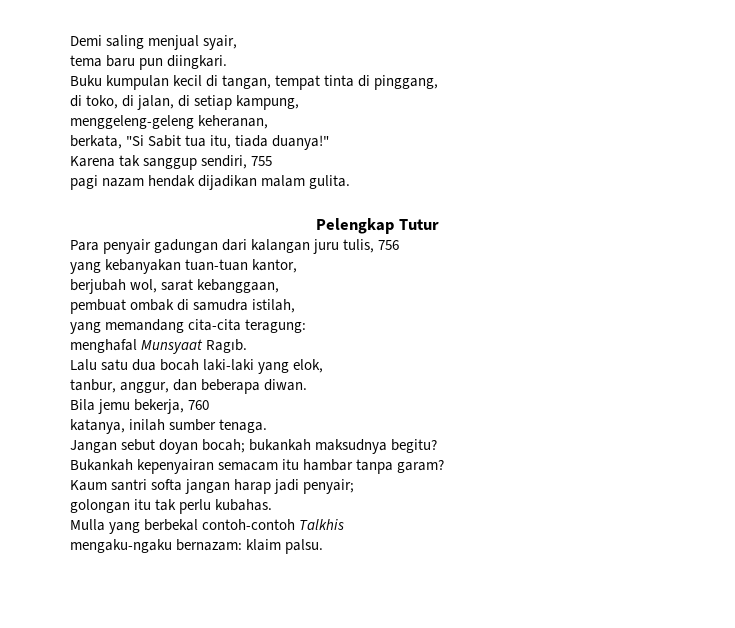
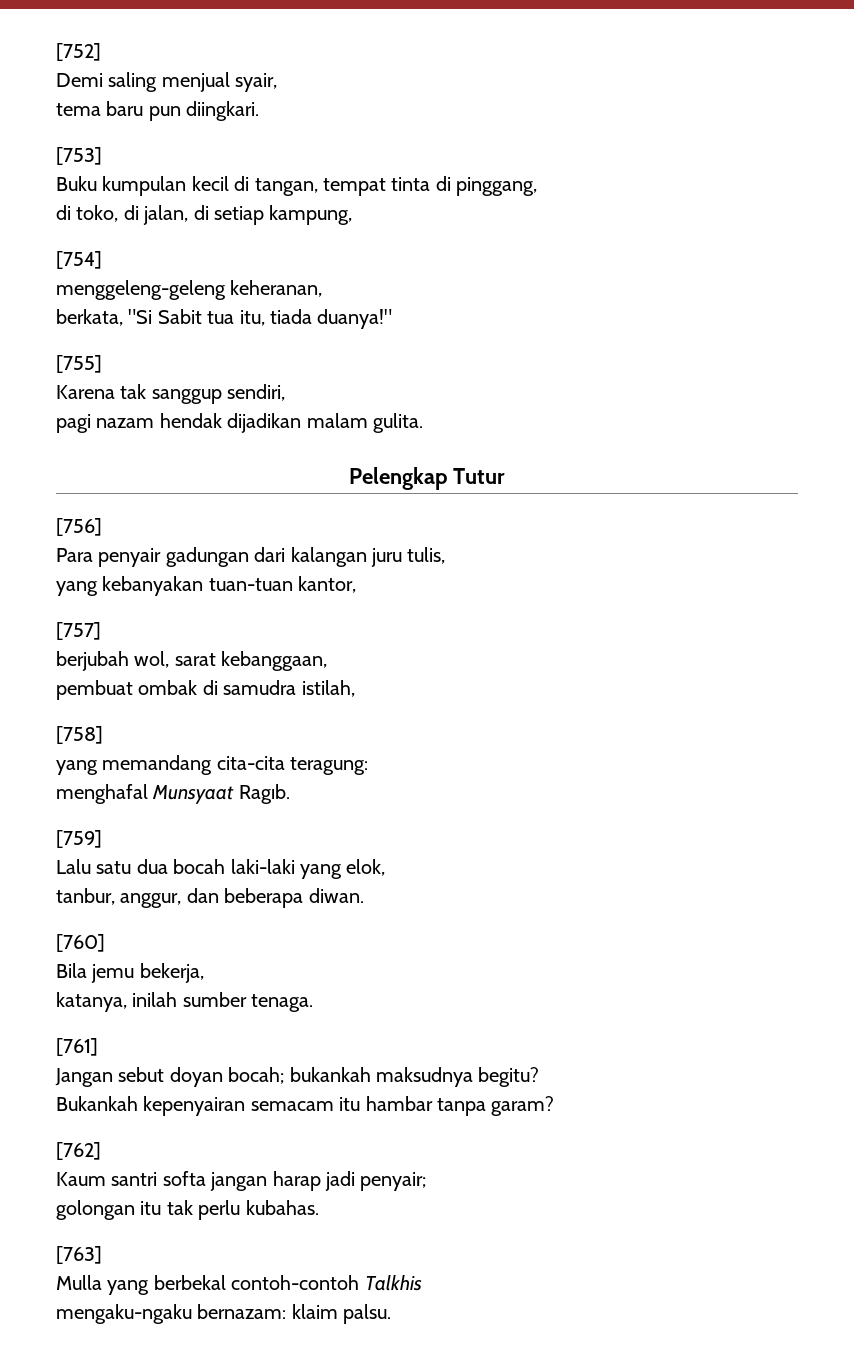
(70, 40) none -> [56,43,101,61] [752] //
(228, 62) none -> [56,147,102,165] // [753]
(300, 102) none -> [56,251,102,269] // [754]
(330, 142) none -> [56,355,102,373] // [755]
[251,156,273,166] 755 -> (286, 392) none
(439, 224) none -> [56,518,102,536] // [756]
[378,240,400,250] 756 -> (446, 555) none
(298, 266) none -> [56,622,101,640] // [757]
(296, 306) none -> [56,726,103,744] // [758]
(248, 346) none -> [56,830,102,848] // [759]
(308, 385) none -> [56,934,105,952] // [760]
[188,400,210,410] 760 -> (204, 973) none
(268, 426) none -> [56,1038,98,1056] // [761]
(445, 466) none -> [56,1142,101,1160] // [762]
(273, 505) none -> [56,1246,102,1264] // [763]

